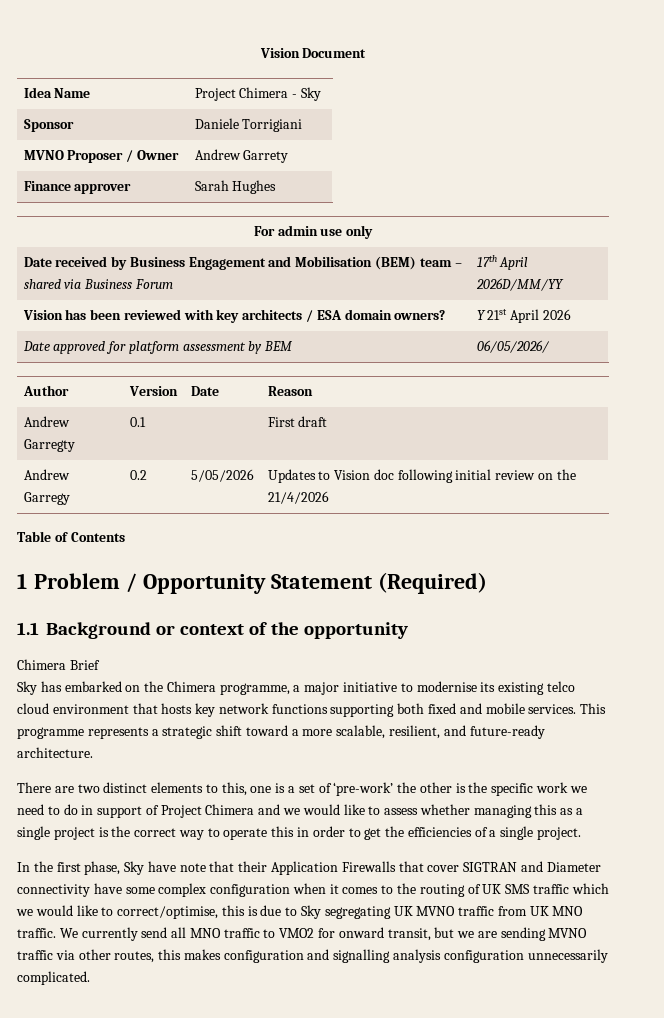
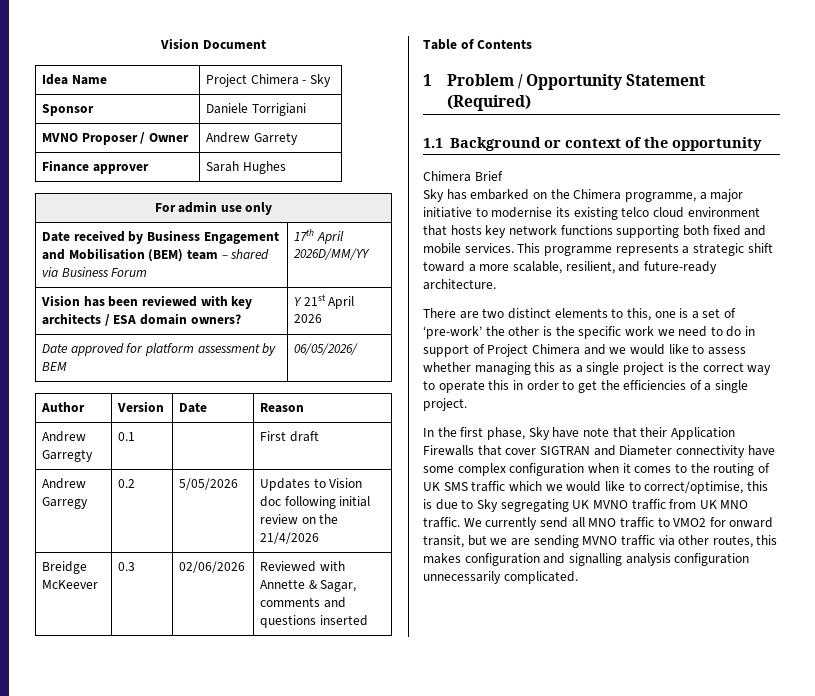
(329, 497) none -> [41,561,87,574] [41,580,98,589] [117,562,135,571] [178,561,245,573] [259,561,345,572] [259,579,357,592] [259,597,346,608] [259,615,368,628] // Breidge McKeever | 0.3 | 02/06/2026 | Reviewed with Annette & Sagar, comments and questions inserted

